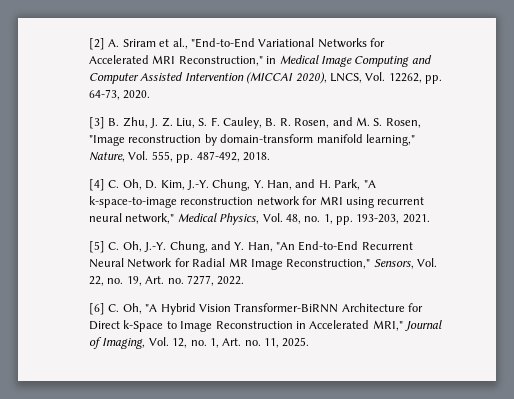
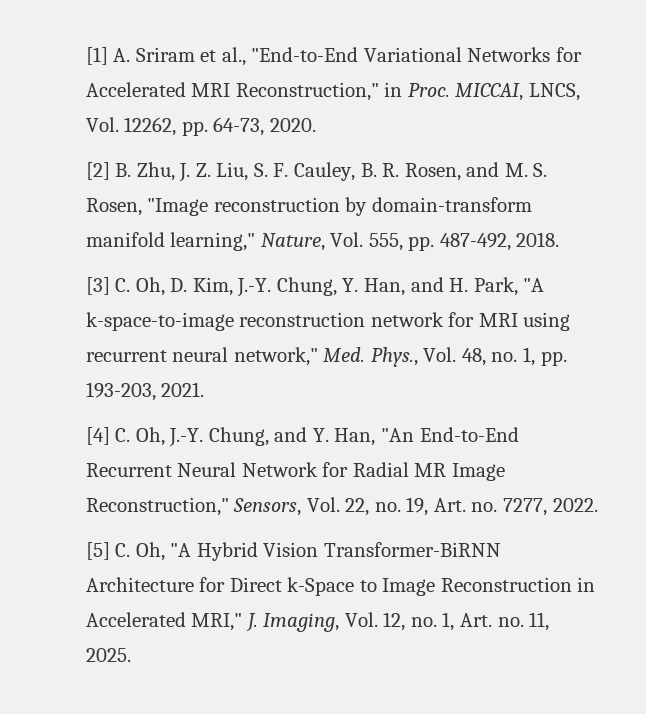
[89,38,106,50] [2] -> [85,47,108,65] [1]
[279,55,432,67] [89,72,327,84] Medical Image Computing and Computer Assisted Intervention (MICCAI 2020), -> [407,83,524,101] Proc. MICCAI,
[89,117,106,129] [3] -> [85,162,110,180] [2]
[89,179,106,191] [4] -> [85,277,110,295] [3]
[177,213,260,225] Medical Physics, -> [323,347,418,367] Med. Phys.,
[89,241,106,253] [5] -> [85,427,110,445] [4]
[89,303,106,315] [6] -> [85,542,110,560] [5]
[405,320,443,331] [89,337,103,349] Journal of -> [245,613,258,632] J.

